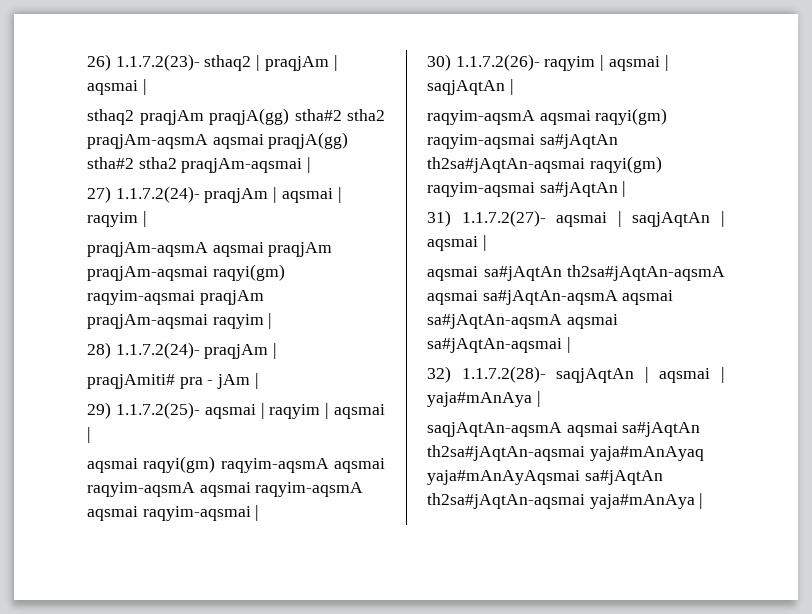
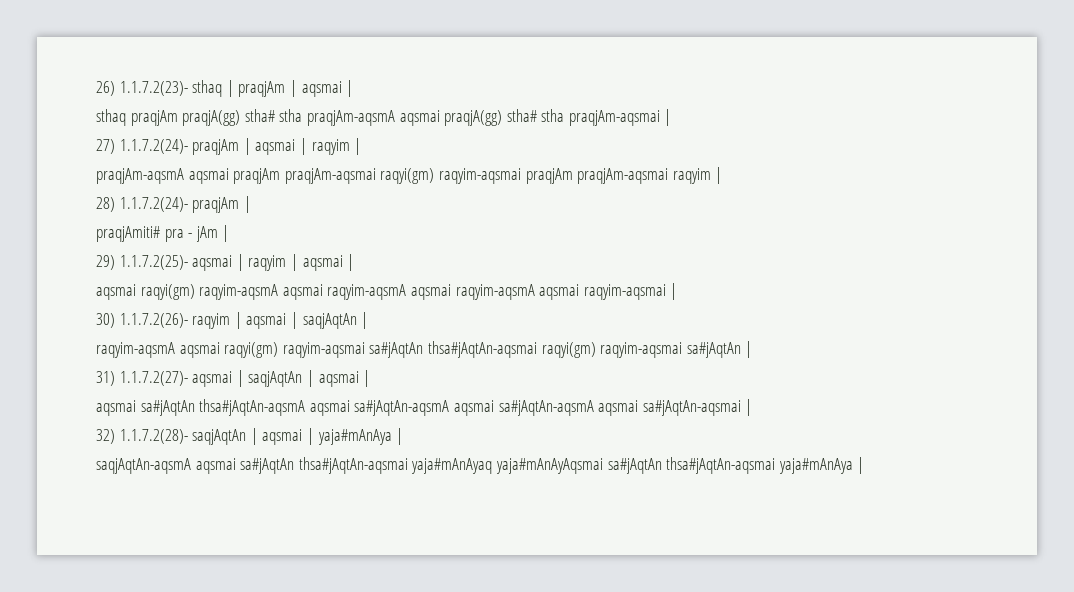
[204,55,252,71] sthaq2 -> [192,80,223,97] sthaq
[87,109,134,125] sthaq2 -> [96,109,126,126] sthaq
[294,109,385,121] stha#2 stha2 -> [244,109,303,122] stha# stha
[87,157,177,169] stha#2 stha2 -> [506,109,565,122] stha# stha
[427,157,585,173] th2sa#jAqtAn-aqsmai -> [427,341,537,358] thsa#jAqtAn-aqsmai
[567,265,725,281] th2sa#jAqtAn-aqsmA -> [199,399,306,416] thsa#jAqtAn-aqsmA
[427,445,585,461] th2sa#jAqtAn-aqsmai -> [298,457,408,474] thsa#jAqtAn-aqsmai
[427,493,585,509] th2sa#jAqtAn-aqsmai -> [666,457,776,474] thsa#jAqtAn-aqsmai

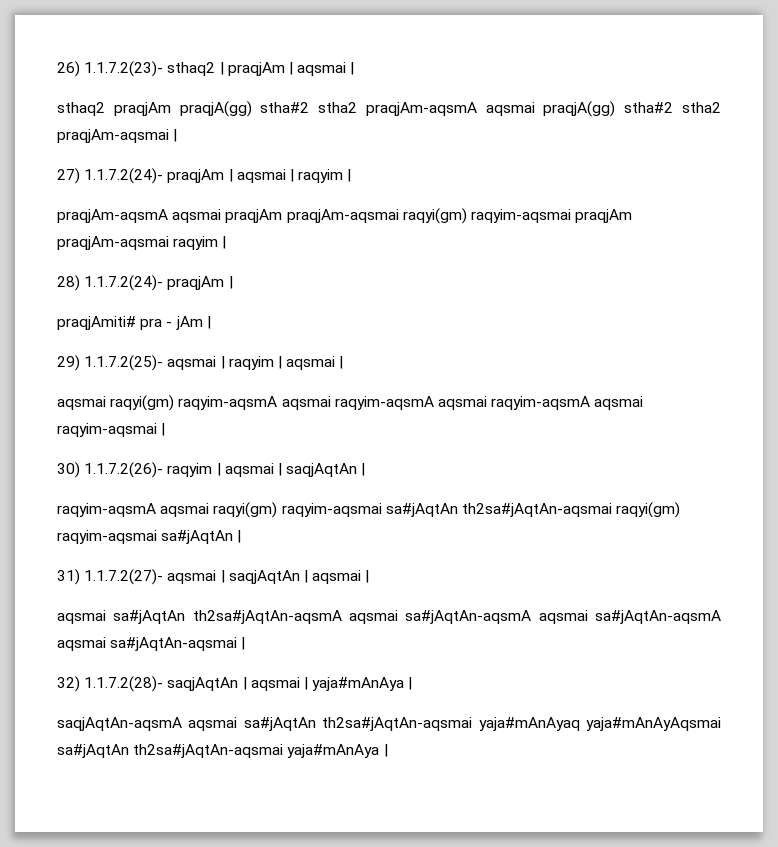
[192,80,223,97] sthaq -> [167,62,216,76] sthaq2
[96,109,126,126] sthaq -> [57,102,105,116] sthaq2
[244,109,303,122] stha# stha -> [260,102,358,113] stha#2 stha2
[506,109,565,122] stha# stha -> [624,102,722,113] stha#2 stha2
[427,341,537,358] thsa#jAqtAn-aqsmai -> [461,503,612,517] th2sa#jAqtAn-aqsmai
[199,399,306,416] thsa#jAqtAn-aqsmA -> [192,610,342,624] th2sa#jAqtAn-aqsmA
[298,457,408,474] thsa#jAqtAn-aqsmai -> [322,717,473,731] th2sa#jAqtAn-aqsmai
[666,457,776,474] thsa#jAqtAn-aqsmai -> [133,744,284,758] th2sa#jAqtAn-aqsmai

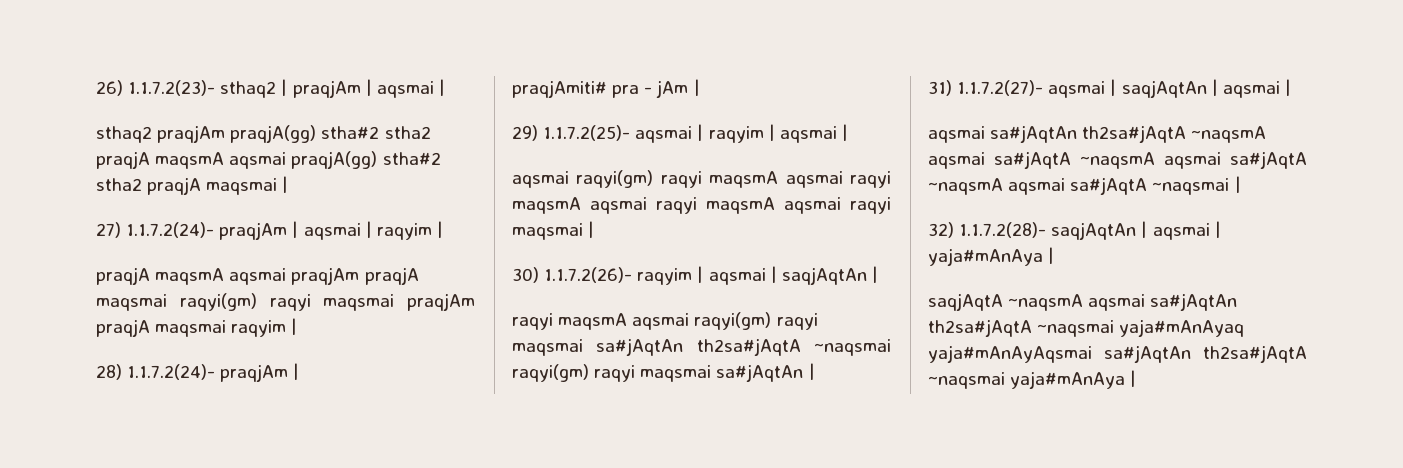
[365,102,477,116] praqjAm-aqsmA -> [96,151,225,169] praqjA maqsmA
[57,129,169,143] praqjAm-aqsmai -> [147,177,278,195] praqjA maqsmai
[57,208,633,224] [57,236,169,250] praqjAm-aqsmA aqsmai praqjAm praqjAm-aqsmai raqyi(gm) raqyim-aqsmai praqjAm praqjAm-aqsmai -> [96,267,419,285] [96,293,475,311] [96,319,227,337] praqjA maqsmA aqsmai praqjAm praqjA maqsmai raqyi(gm) raqyi maqsmai praqjAm praqjA maqsmai
[178,396,644,410] [57,423,157,437] raqyim-aqsmA aqsmai raqyim-aqsmA aqsmai raqyim-aqsmA aqsmai raqyim-aqsmai -> [660,171,891,188] [512,197,891,214] [512,223,583,240] raqyi maqsmA aqsmai raqyi maqsmA aqsmai raqyi maqsmA aqsmai raqyi maqsmai
[57,502,681,518] [57,530,157,544] raqyim-aqsmA aqsmai raqyi(gm) raqyim-aqsmai sa#jAqtAn th2sa#jAqtAn-aqsmai raqyi(gm) raqyim-aqsmai -> [512,312,818,330] [512,338,891,356] [512,364,712,382] raqyi maqsmA aqsmai raqyi(gm) raqyi maqsmai sa#jAqtAn th2sa#jAqtA ~naqsmai raqyi(gm) raqyi maqsmai
[192,610,721,624] [57,637,238,651] th2sa#jAqtAn-aqsmA aqsmai sa#jAqtAn-aqsmA aqsmai sa#jAqtAn-aqsmA aqsmai sa#jAqtAn-aqsmai -> [1082,125,1267,143] [928,151,1307,169] [928,177,1230,195] th2sa#jAqtA ~naqsmA aqsmai sa#jAqtA ~naqsmA aqsmai sa#jAqtA ~naqsmA aqsmai sa#jAqtA ~naqsmai
[57,717,473,731] saqjAqtAn-aqsmA aqsmai sa#jAqtAn th2sa#jAqtAn-aqsmai -> [928,293,1238,311] [928,319,1115,337] saqjAqtA ~naqsmA aqsmai sa#jAqtAn th2sa#jAqtA ~naqsmai
[133,744,284,758] th2sa#jAqtAn-aqsmai -> [1203,345,1307,363] [928,372,1005,389] th2sa#jAqtA ~naqsmai

